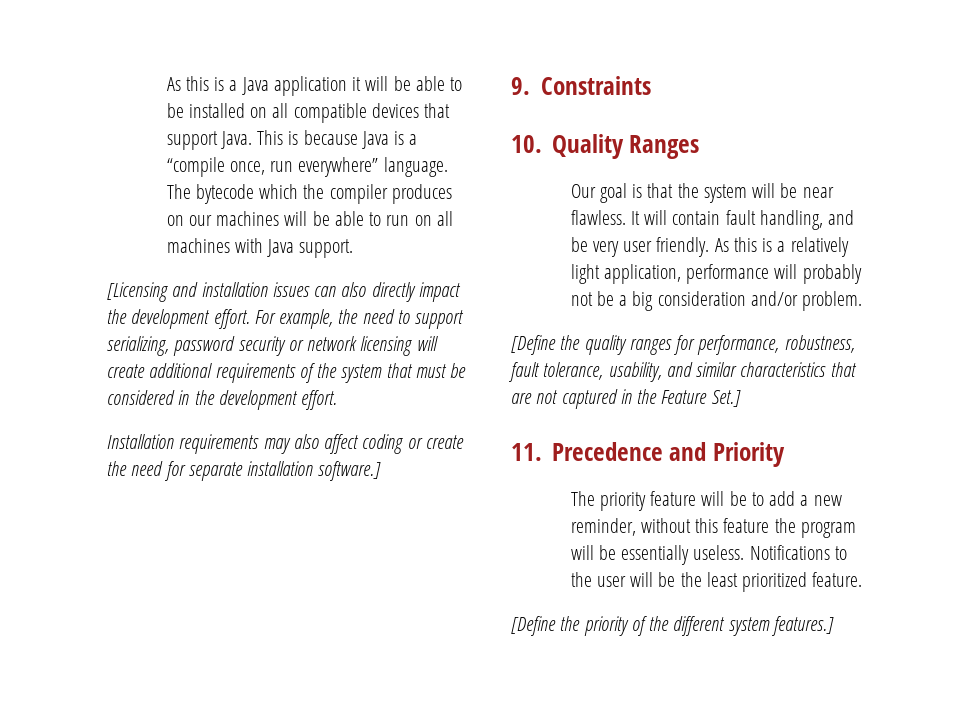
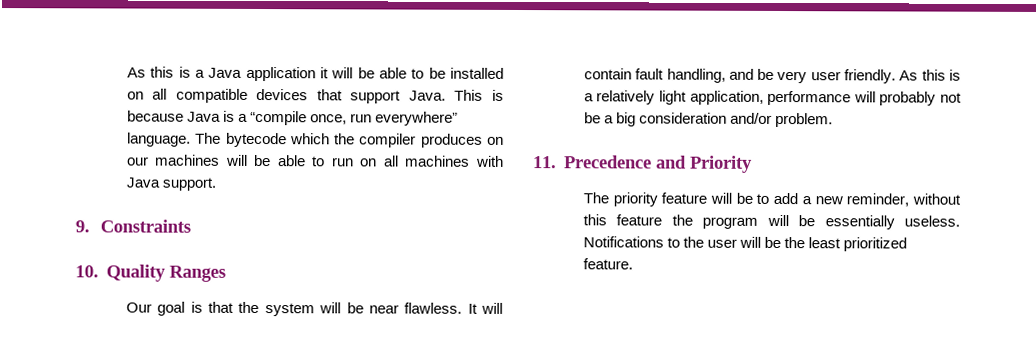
[107,282,461,302] [107,309,465,329] [107,336,438,356] [107,363,467,383] [107,390,338,410] [107,434,464,454] [107,461,382,481] // [Licensing and installation issues can also directly impact the development effort. For example, the need to support serializing, password security or network licensing will create additional requirements of the system that must be considered in the development effort. // Installation requirements may also affect coding or create the need for separate installation software.] -> (216, 184) none
[511,335,855,355] [509,362,857,382] [511,389,741,409] // [Define the quality ranges for performance, robustness, fault tolerance, usability, and similar characteristics that are not captured in the Feature Set.] -> (834, 120) none
[511,616,834,636] // [Define the priority of the different system features.] -> (633, 264) none

